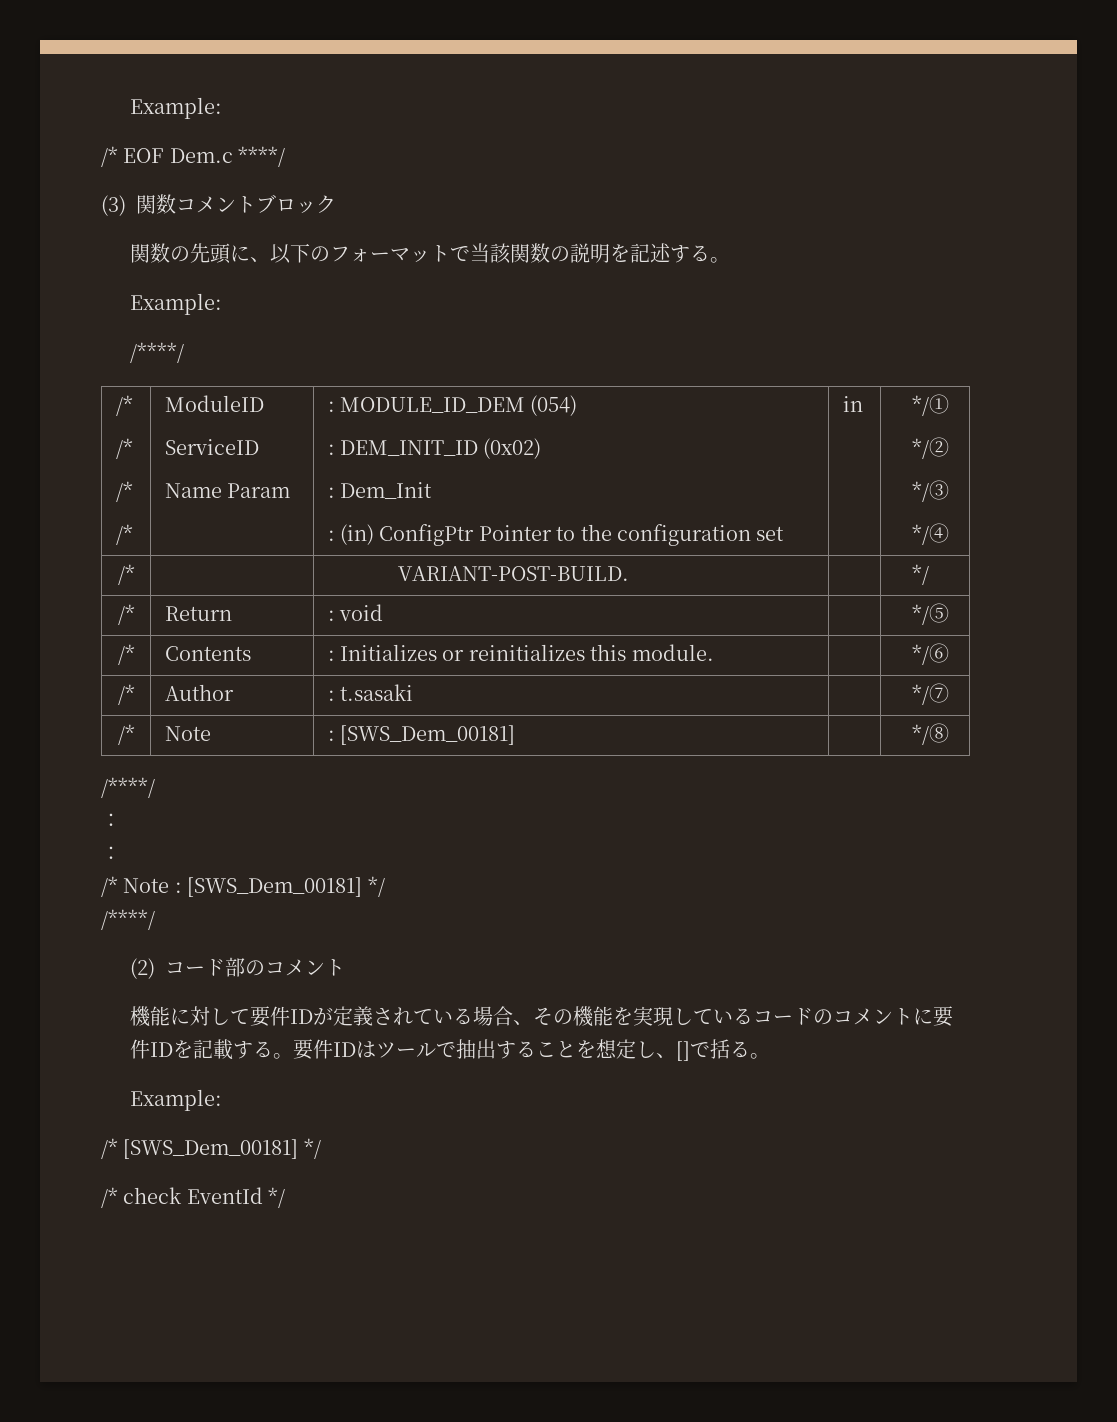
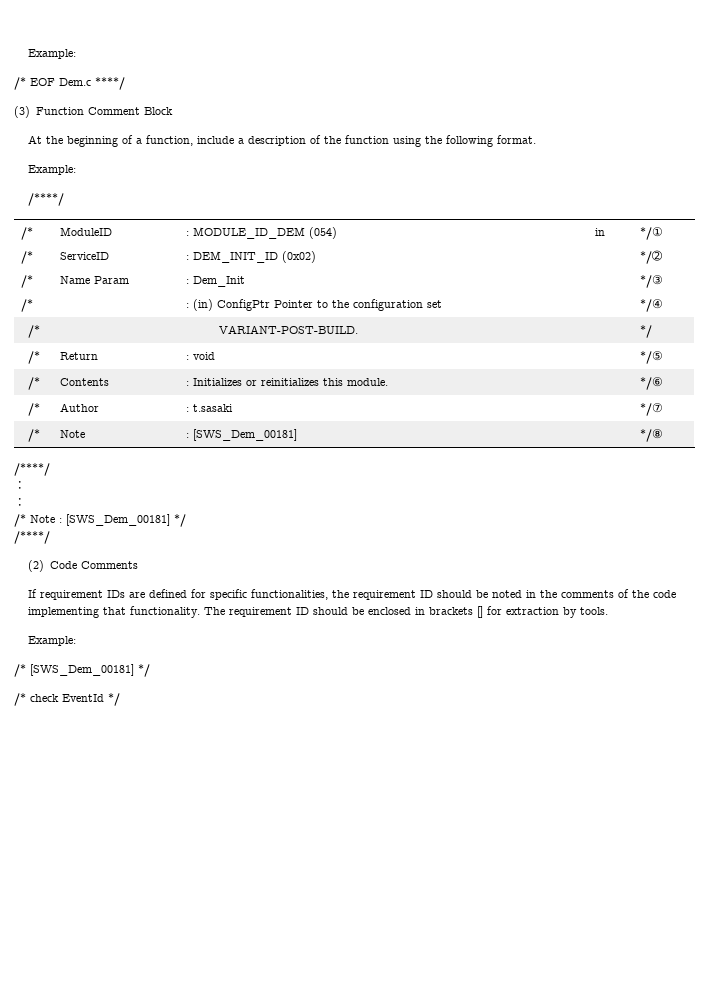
[136,194,336,214] [130,243,731,264] 関数コメントブロック // 関数の先頭に、以下のフォーマットで当該関数の説明を記述する。 -> [35,107,173,115] [27,135,536,147] Function Comment Block // At the beginning of a function, include a description of the function using the following format.
[165,957,346,977] [130,1006,954,1027] [130,1039,771,1061] コード部のコメント // 機能に対して要件IDが定義されている場合、その機能を実現しているコードのコメントに要件IDを記載する。要件IDはツールで抽出することを想定し、[]で括る。 -> [49,561,138,569] [27,589,676,600] [27,606,608,618] Code Comments // If requirement IDs are defined for specific functionalities, the requirement ID should be noted in the comments of the code implementing that functionality. The requirement ID should be enclosed in brackets [] for extraction by tools.

